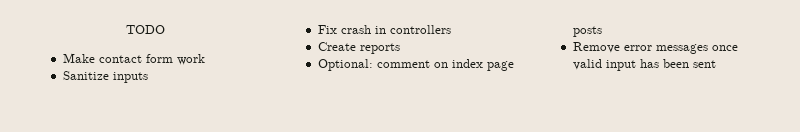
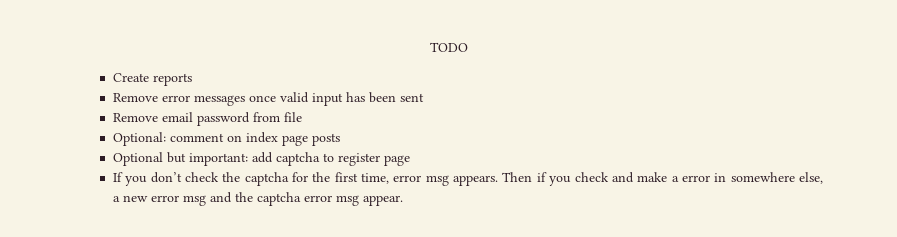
[63,53,206,65] [63,71,149,83] [318,25,452,34] [318,42,401,54] [318,59,515,71] [573,26,603,37] Make contact form work // Sanitize inputs // Fix crash in controllers // Create reports // Optional: comment on index page posts -> [112,73,192,86] Create reports
(717, 64) none -> [112,112,302,126] [112,132,340,146] [112,152,410,166] [112,172,823,186] [112,192,403,206] // Remove email password from file // Optional: comment on index page posts // Optional but important: add captcha to register page // If you don’t check the captcha for the first time, error msg appears. Then if you check and make a error in somewhere else, a new error msg and the captcha error msg appear.

